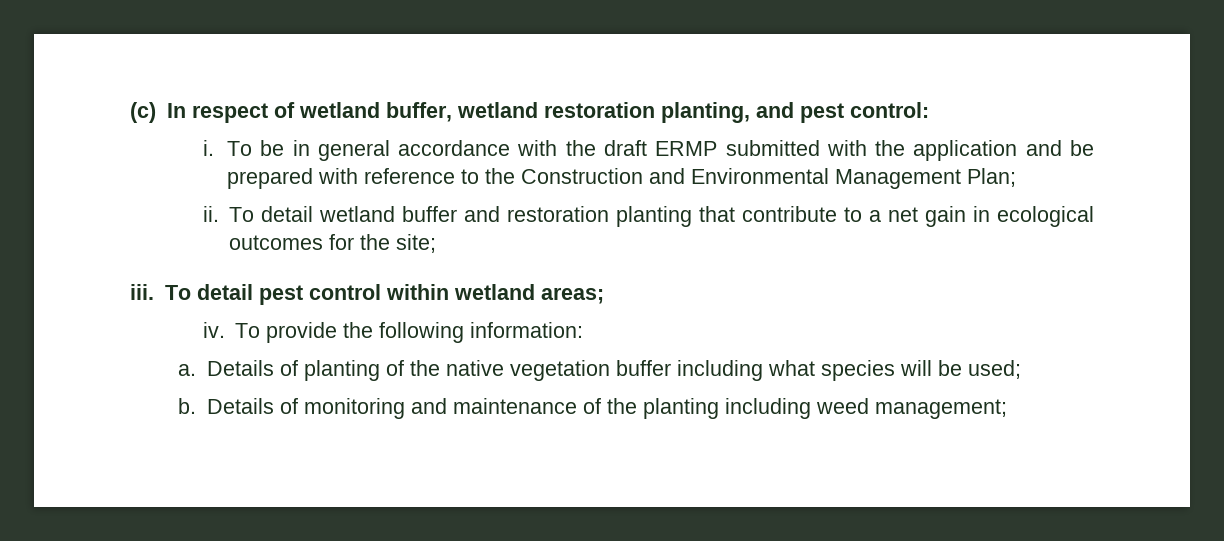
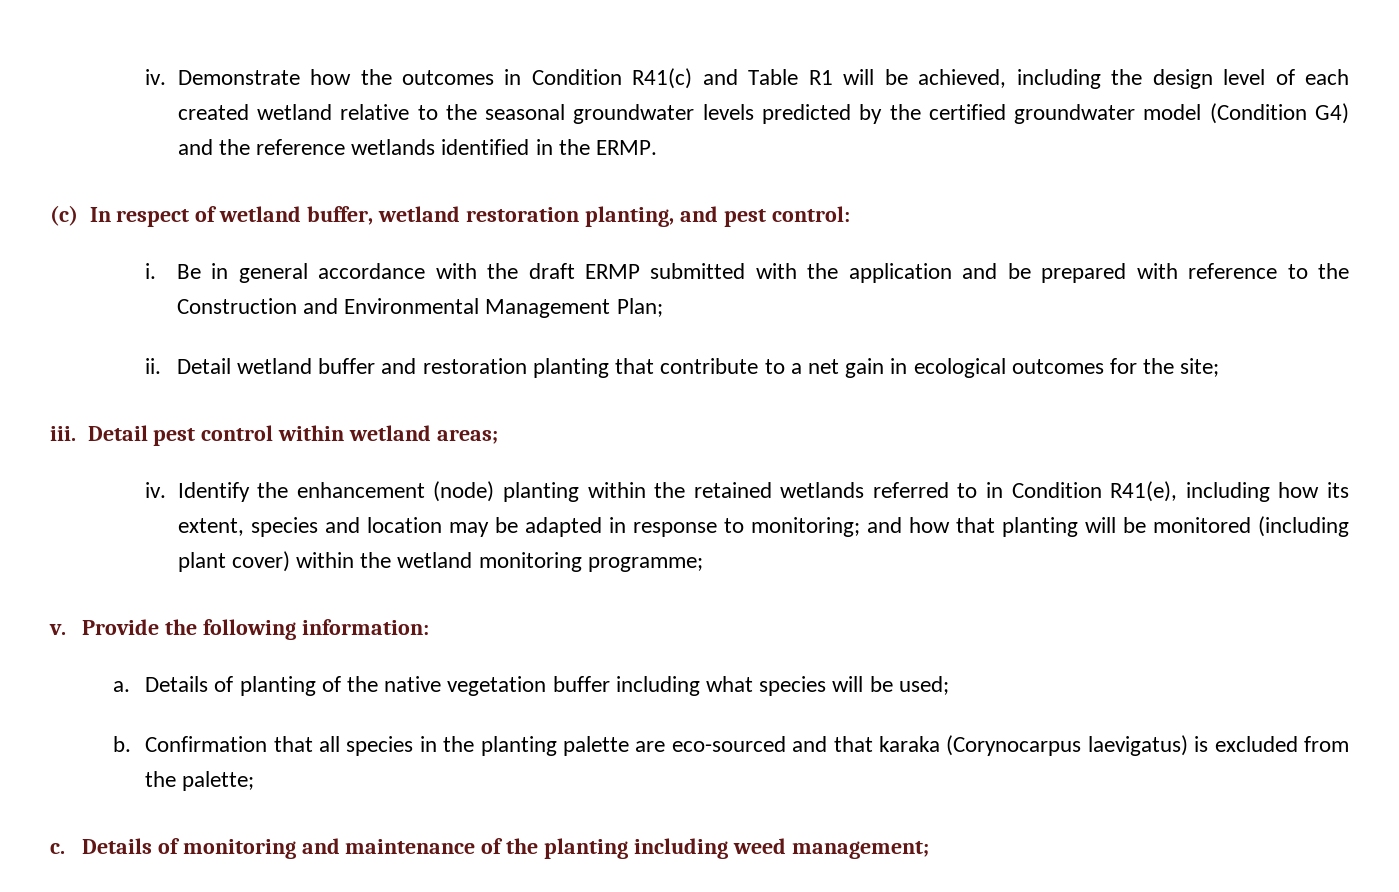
(130, 112) none -> [145,68,1350,89] [177,103,1350,124] [177,139,658,155] iv. Demonstrate how the outcomes in Condition R41(c) and Table R1 will be achieved, including the design level of each created wetland relative to the seasonal groundwater levels predicted by the certified groundwater model (Condition G4) and the reference wetlands identified in the ERMP. //
[226,140,285,156] To be -> [176,264,201,279] Be
[229,206,314,222] To detail -> [176,358,231,374] Detail
[164,284,253,300] To detail -> [87,425,148,441] Detail
[235,322,338,343] To provide -> [177,481,1350,502] [177,516,1350,537] [177,551,703,572] [49,619,159,635] Identify the enhancement (node) planting within the retained wetlands referred to in Condition R41(e), including how its extent, species and location may be adapted in response to monitoring; and how that planting will be monitored (including plant cover) within the wetland monitoring programme; // v. Provide
(197, 406) none -> [145,735,1350,756] [145,771,255,791] [50,843,65,854] Confirmation that all species in the planting palette are eco-sourced and that karaka (Corynocarpus laevigatus) is excluded from the palette; // c.

